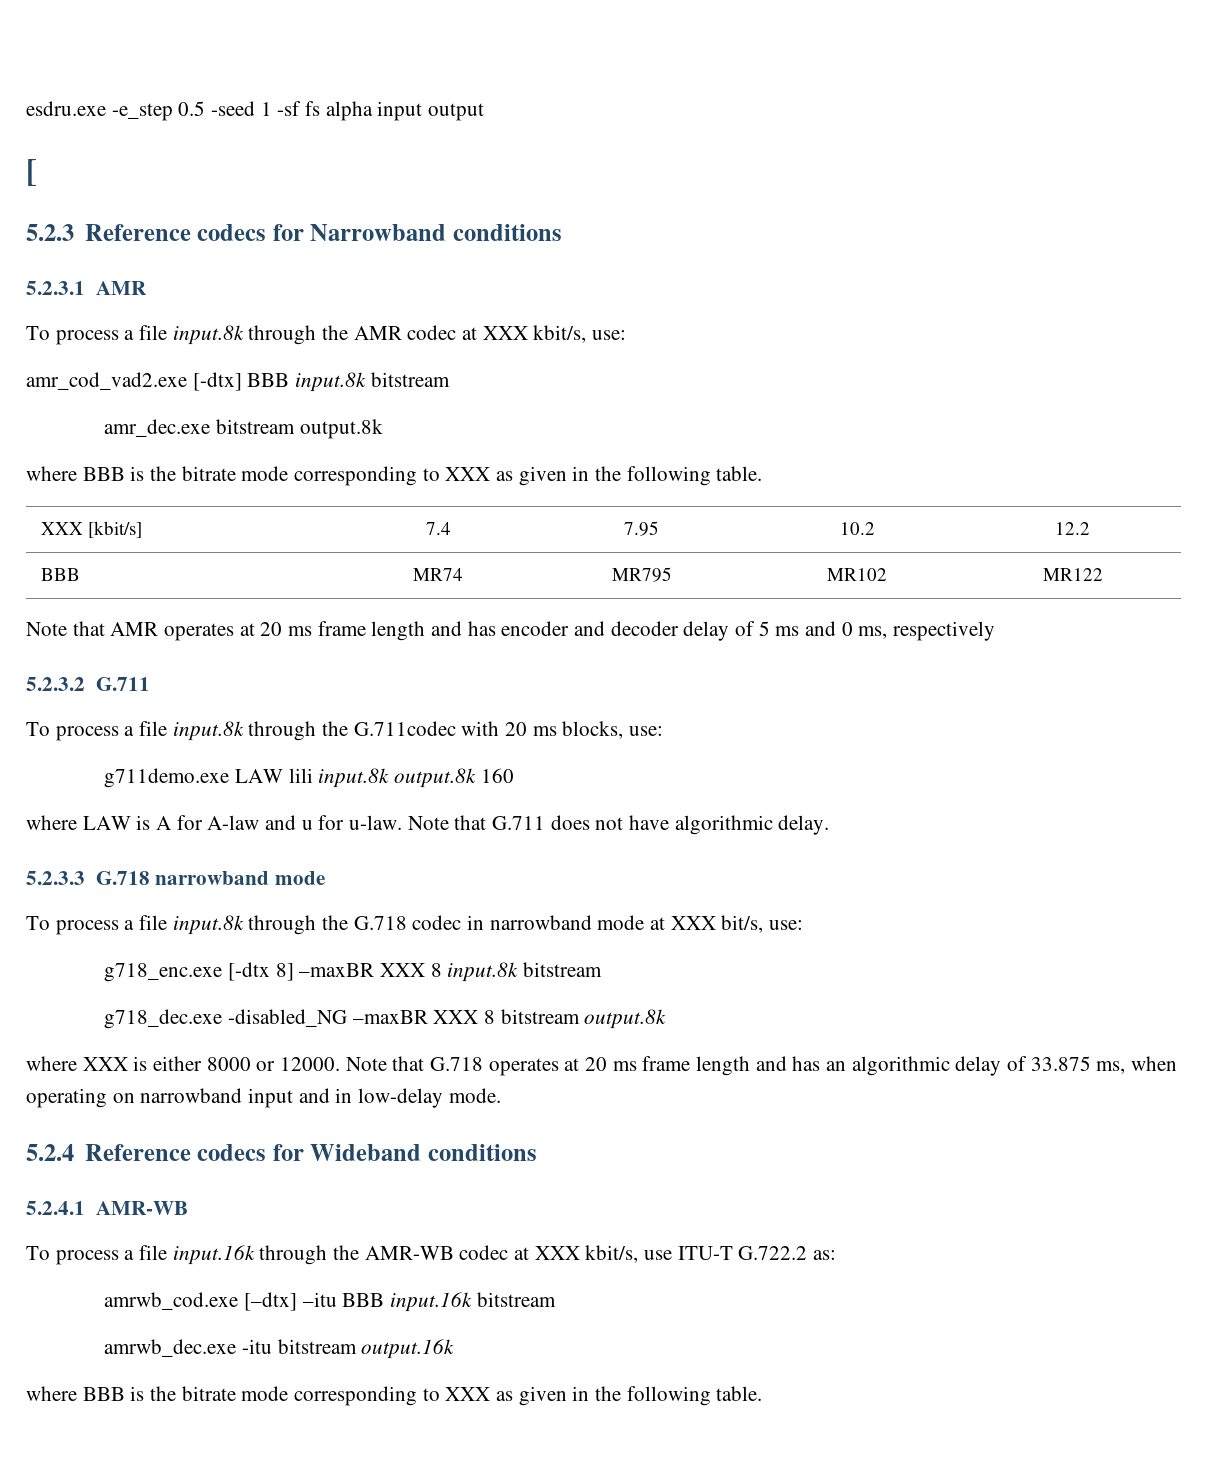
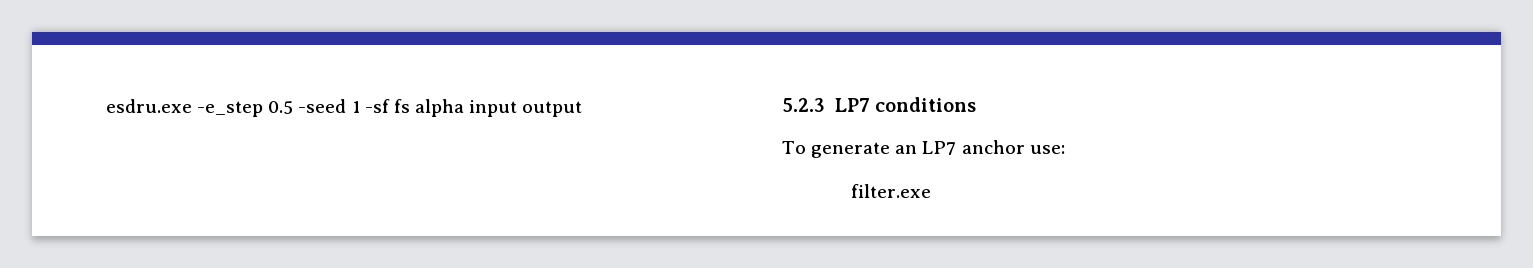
[26,159,37,186] // [ -> (583, 109) none
[84,224,562,241] [26,281,147,295] [26,325,627,345] [26,372,450,392] [104,419,383,439] [26,466,763,486] [41,521,143,538] [425,522,451,535] [624,521,659,536] [839,522,875,535] [1055,522,1090,535] [41,568,81,581] [413,568,463,581] [611,567,672,582] [827,568,887,581] [1042,568,1103,581] [26,621,996,641] [26,677,150,691] [26,721,664,741] [104,768,514,788] [26,815,830,835] [26,871,325,885] [26,915,804,935] [104,962,603,982] [104,1009,667,1029] [26,1056,1178,1076] [26,1088,501,1108] [26,1144,537,1161] [26,1201,188,1215] [26,1245,837,1265] [104,1292,556,1312] [104,1339,455,1359] [26,1386,763,1406] Reference codecs for Narrowband conditions // 5.2.3.1 AMR // To process a file input.8k through the AMR codec at XXX kbit/s, use: // amr_cod_vad2.exe [-dtx] BBB input.8k bitstream // amr_dec.exe bitstream output.8k // where BBB is the bitrate mode corresponding to XXX as given in the following table. // XXX [kbit/s] | 7.4 | 7.95 | 10.2 | 12.2 // BBB | MR74 | MR795 | MR102 | MR122 // Note that AMR operates at 20 ms frame length and has encoder and decoder delay of 5 ms and 0 ms, respectively // 5.2.3.2 G.711 // To process a file input.8k through the G.711codec with 20 ms blocks, use: // g711demo.exe LAW lili input.8k output.8k 160 // where LAW is A for A-law and u for u-law. Note that G.711 does not have algorithmic delay. // 5.2.3.3 G.718 narrowband mode // To process a file input.8k through the G.718 codec in narrowband mode at XXX bit/s, use: // g718_enc.exe [-dtx 8] –maxBR XXX 8 input.8k bitstream // g718_dec.exe -disabled_NG –maxBR XXX 8 bitstream output.8k // where XXX is either 8000 or 12000. Note that G.718 operates at 20 ms frame length and has an algorithmic delay of 33.875 ms, when operating on narrowband input and in low-delay mode. // 5.2.4 Reference codecs for Wideband conditions // 5.2.4.1 AMR-WB // To process a file input.16k through the AMR-WB codec at XXX kbit/s, use ITU-T G.722.2 as: // amrwb_cod.exe [–dtx] –itu BBB input.16k bitstream // amrwb_dec.exe -itu bitstream output.16k // where BBB is the bitrate mode corresponding to XXX as given in the following table. -> [834,97,976,112] [782,140,1065,158] [850,184,931,198] LP7 conditions // To generate an LP7 anchor use: // filter.exe

